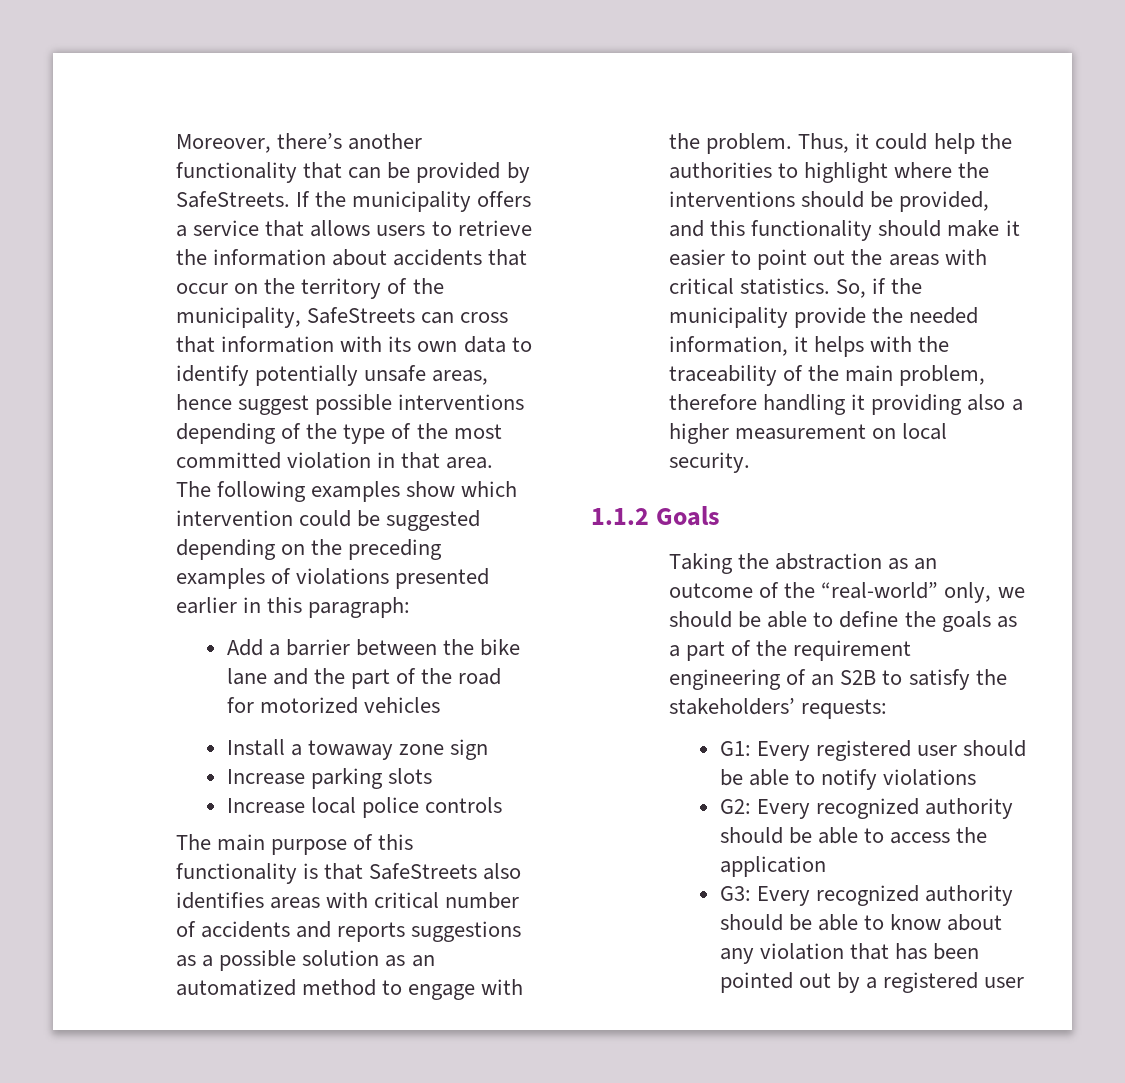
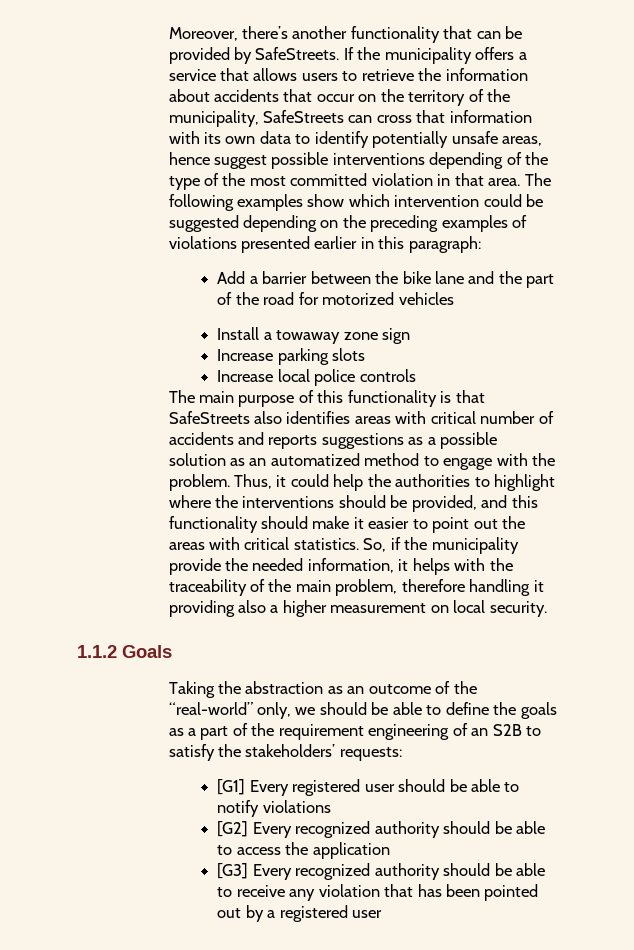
[719,741,751,756] G1: -> [217,779,246,795] [G1]
[719,799,751,814] G2: -> [217,821,249,837] [G2]
[719,885,1014,906] [719,914,1003,931] G3: Every recognized authority should be able to know about -> [217,863,545,880] [217,885,285,897] [G3] Every recognized authority should be able to receive

